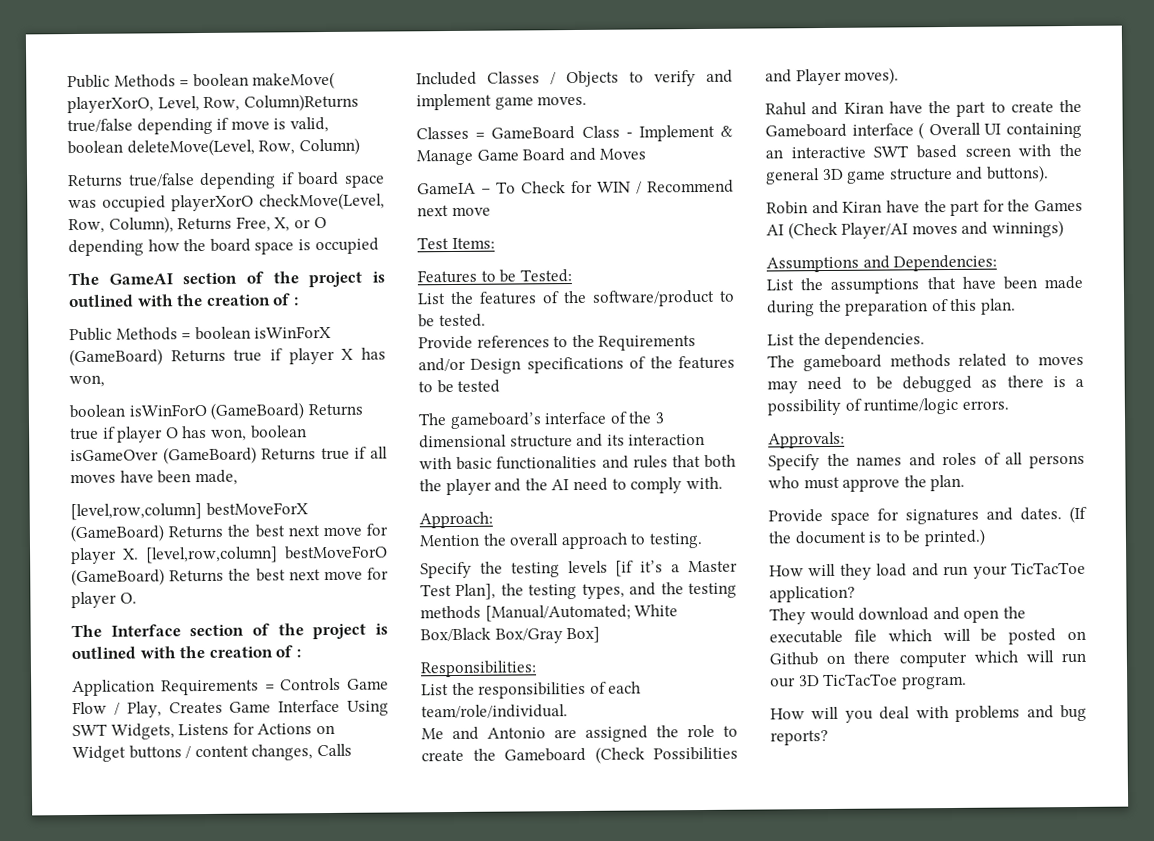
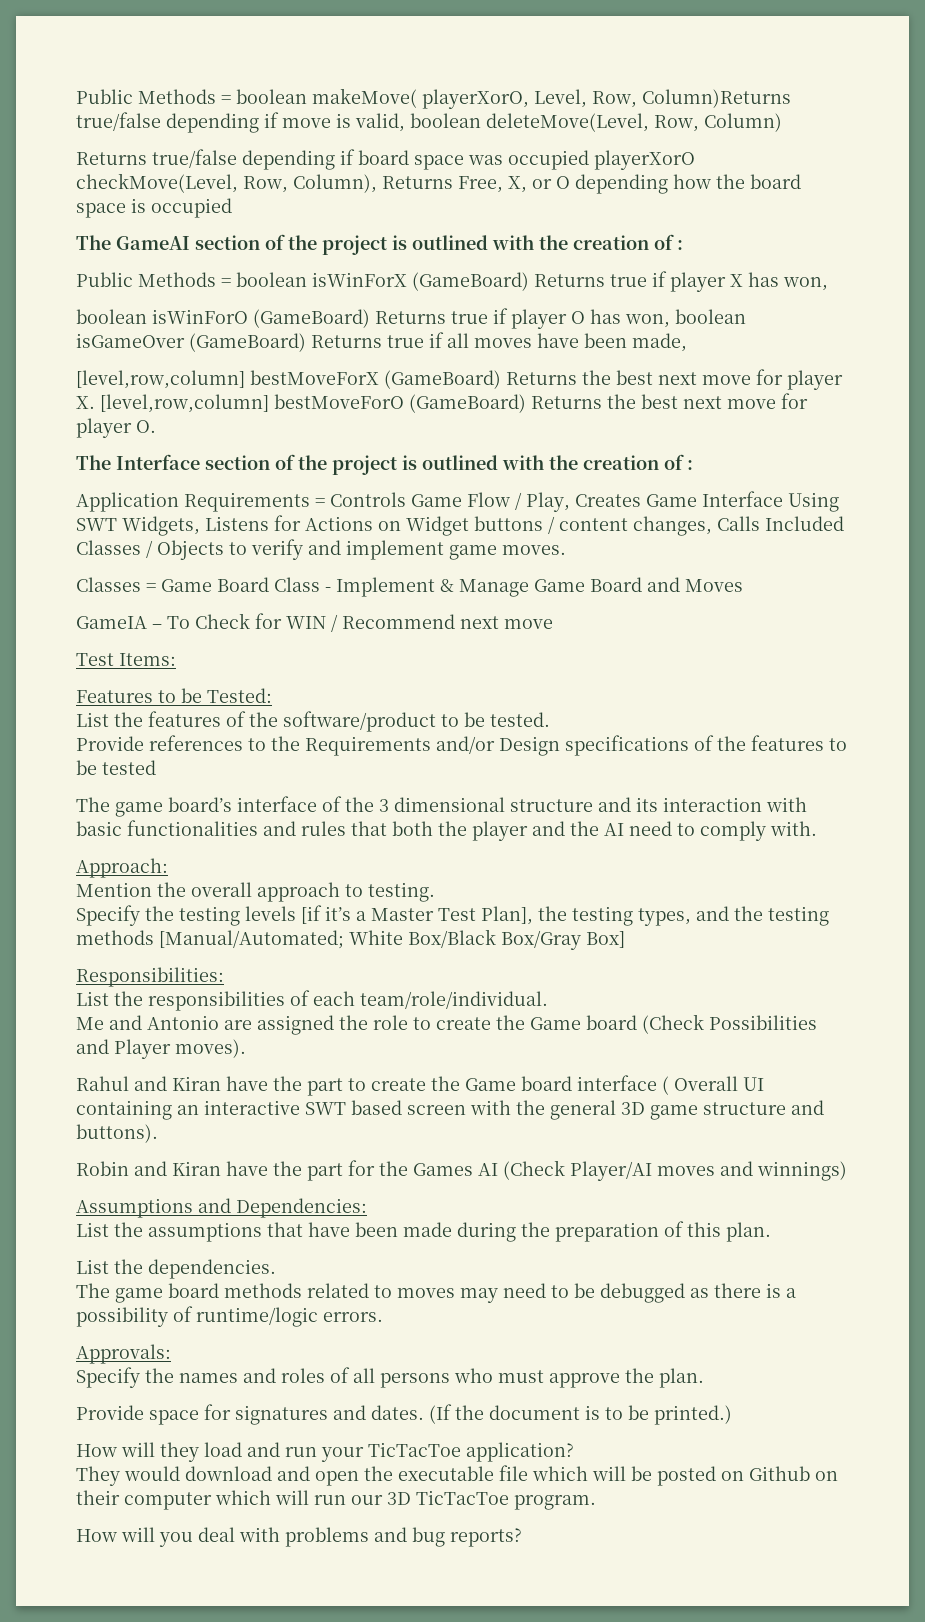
[491,126,576,140] GameBoard -> [161,577,269,592] Game Board
[449,412,542,430] gameboard’s -> [115,797,232,817] game board’s
[504,747,586,762] Gameboard -> [530,1015,637,1030] Game board
[765,123,847,138] Gameboard -> [465,1076,572,1091] Game board
[802,354,882,372] gameboard -> [115,1283,219,1303] game board
[853,651,891,664] there -> [76,1490,120,1505] their

